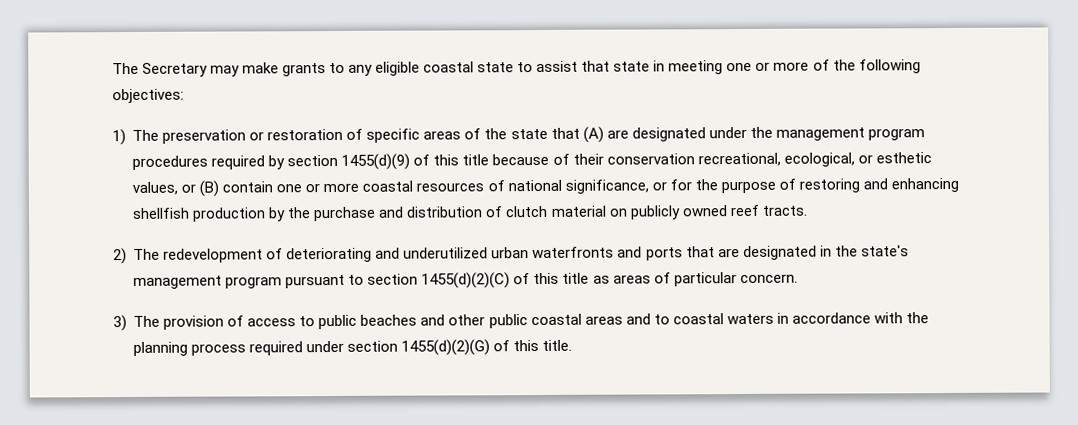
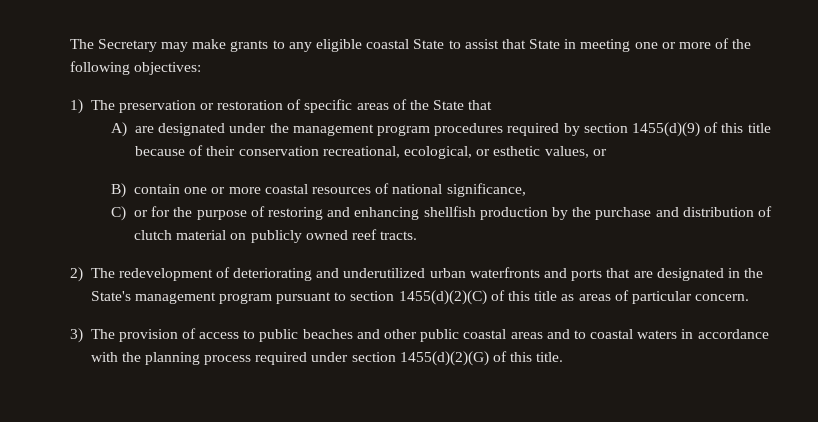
[477,62,515,73] state -> [413,39,445,49] State
[613,61,651,72] state -> [529,39,561,49] State
[510,126,604,143] state that (A) -> [433,100,493,110] [111,122,128,137] State that // A)
[199,180,220,197] (B) -> [111,183,127,198] // B)
(649, 186) none -> [111,206,127,221] // C)
[860,245,909,257] state's -> [90,291,131,301] State's

